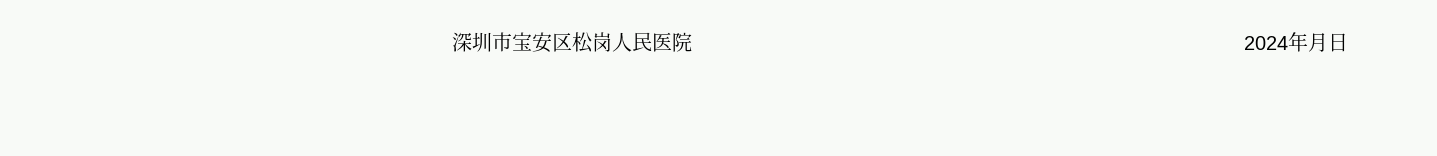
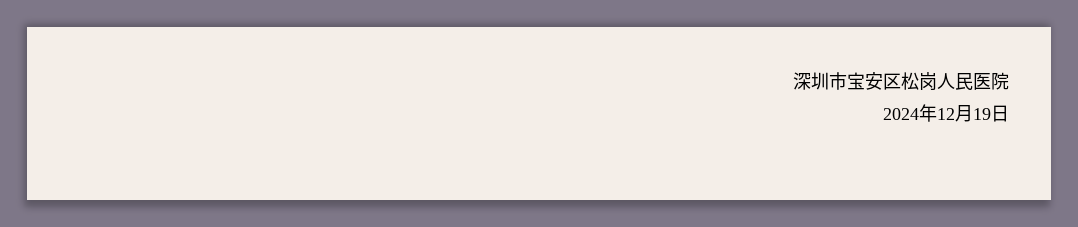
[1308,33,1328,52] 月 -> [937,105,991,122] 12月19

